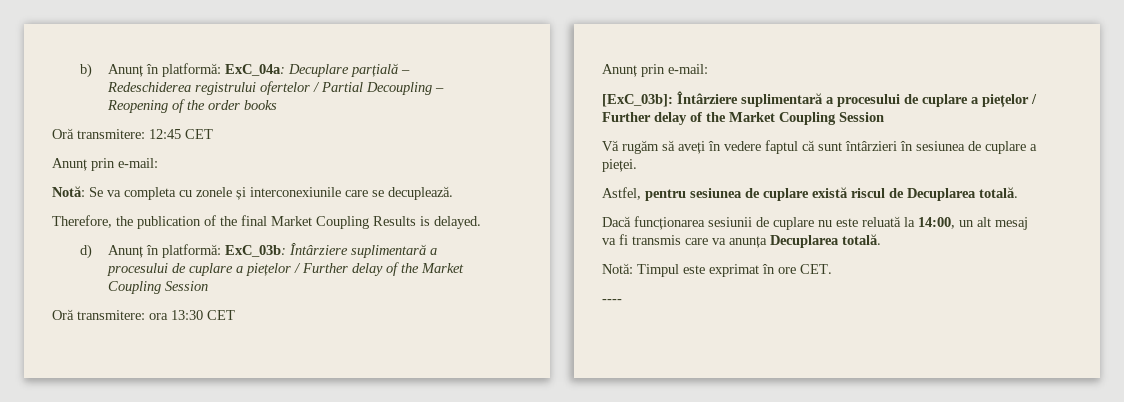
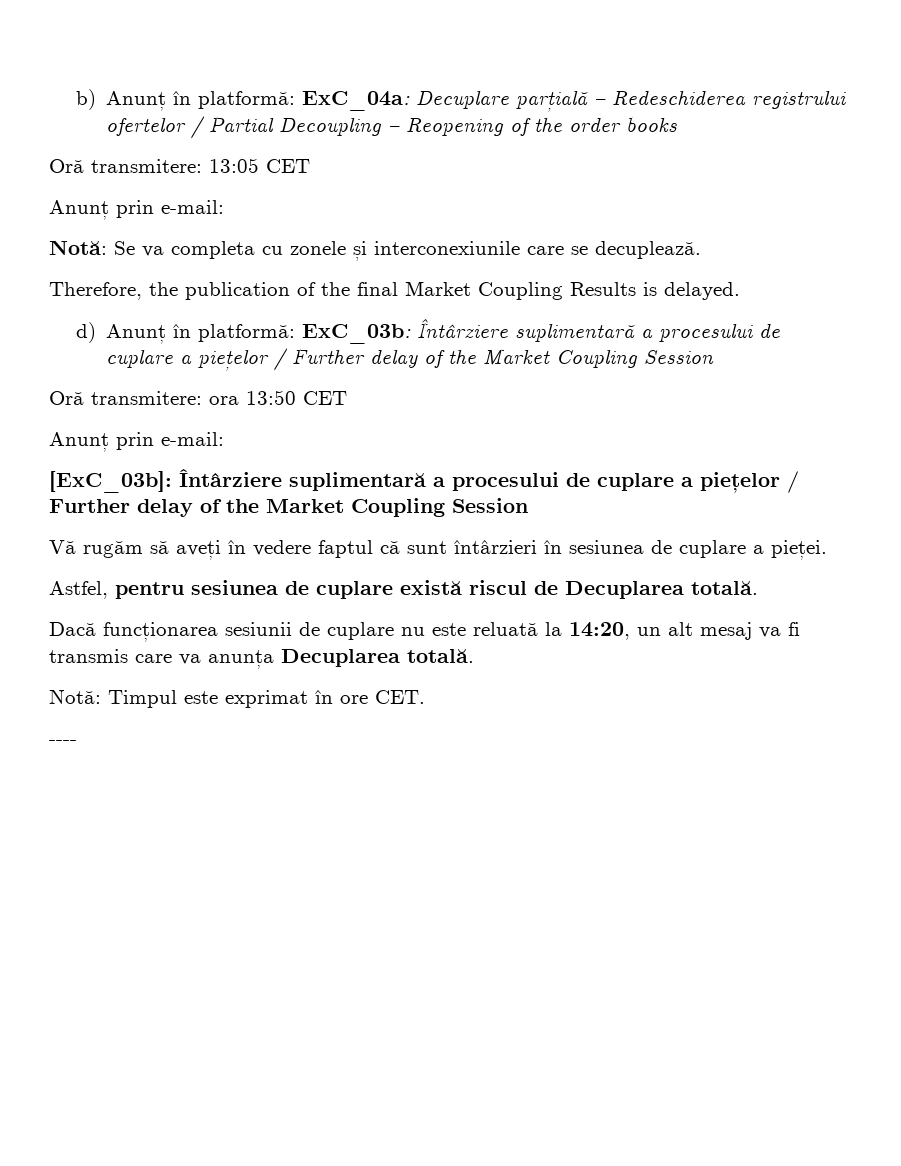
[149,129,181,139] 12:45 -> [209,158,259,173] 13:05
[171,310,203,320] 13:30 -> [246,390,296,405] 13:50
[918,217,955,229] 14:00, -> [569,622,630,640] 14:20,

